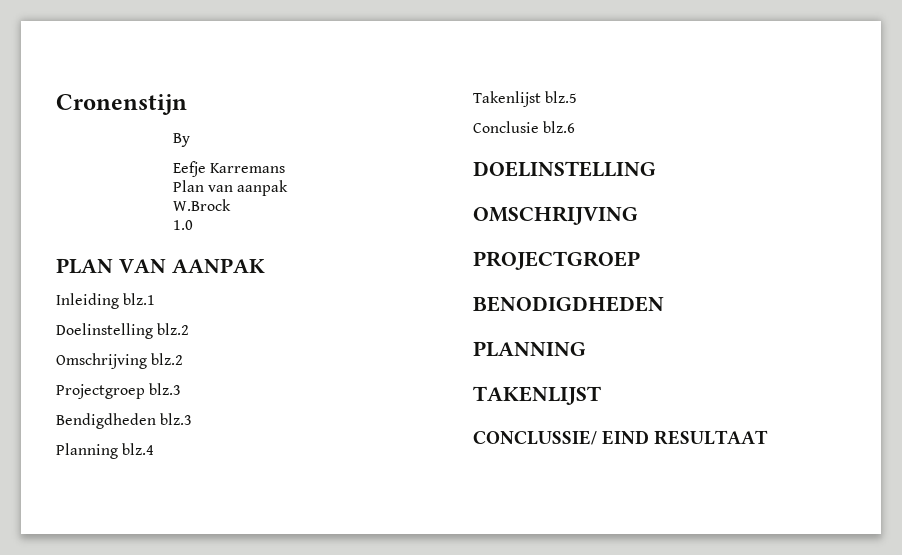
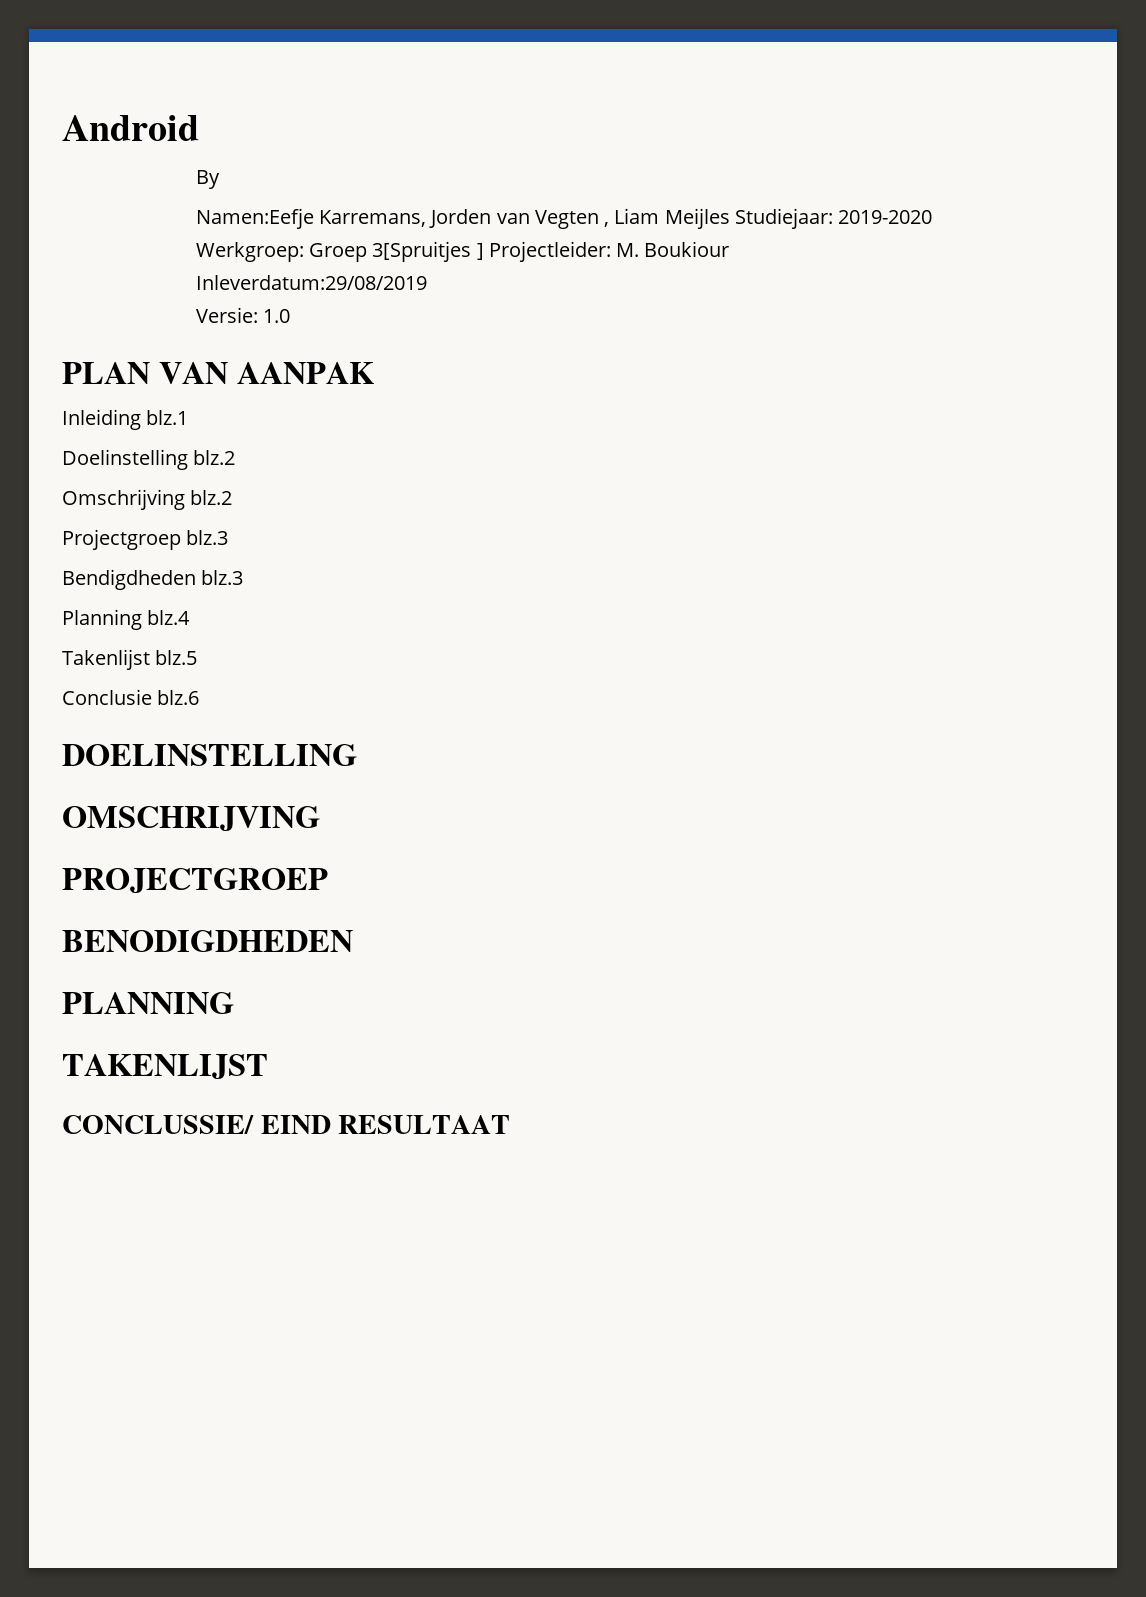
[56,94,187,115] Cronenstijn -> [62,115,199,141] Android
[172,161,286,177] [172,180,289,196] [172,199,231,211] Eefje Karremans // Plan van aanpak // W.Brock // -> [195,208,933,229] [195,241,730,262] [195,275,427,290] [195,307,258,323] Namen:Eefje Karremans, Jorden van Vegten , Liam Meijles Studiejaar: 2019-2020 // Werkgroep: Groep 3[Spruitjes ] Projectleider: M. Boukiour // Inleverdatum:29/08/2019 // Versie:

